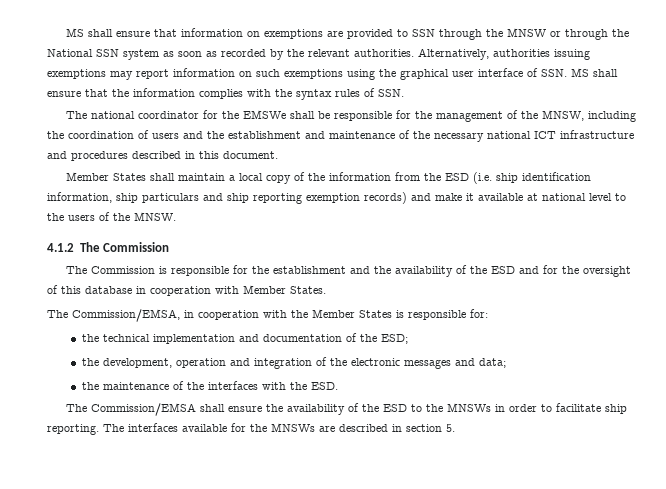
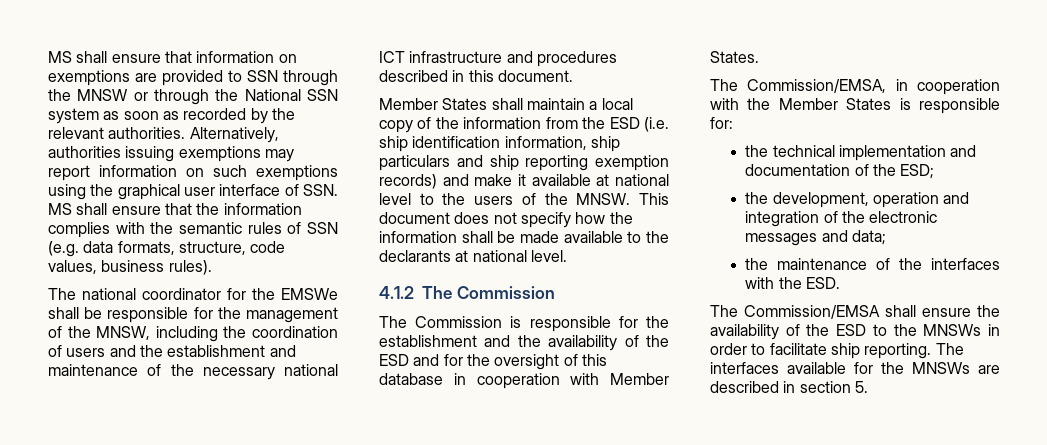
[296,89,332,100] syntax -> [178,222,242,234] semantic
[378,89,404,97] SSN. -> [306,222,338,234] [48,241,286,257] [48,260,212,275] SSN (e.g. data formats, structure, code values, business rules).
(176, 216) none -> [639,193,669,205] [379,212,633,228] [379,231,669,243] [379,250,567,262] This document does not specify how the information shall be made available to the declarants at national level.

